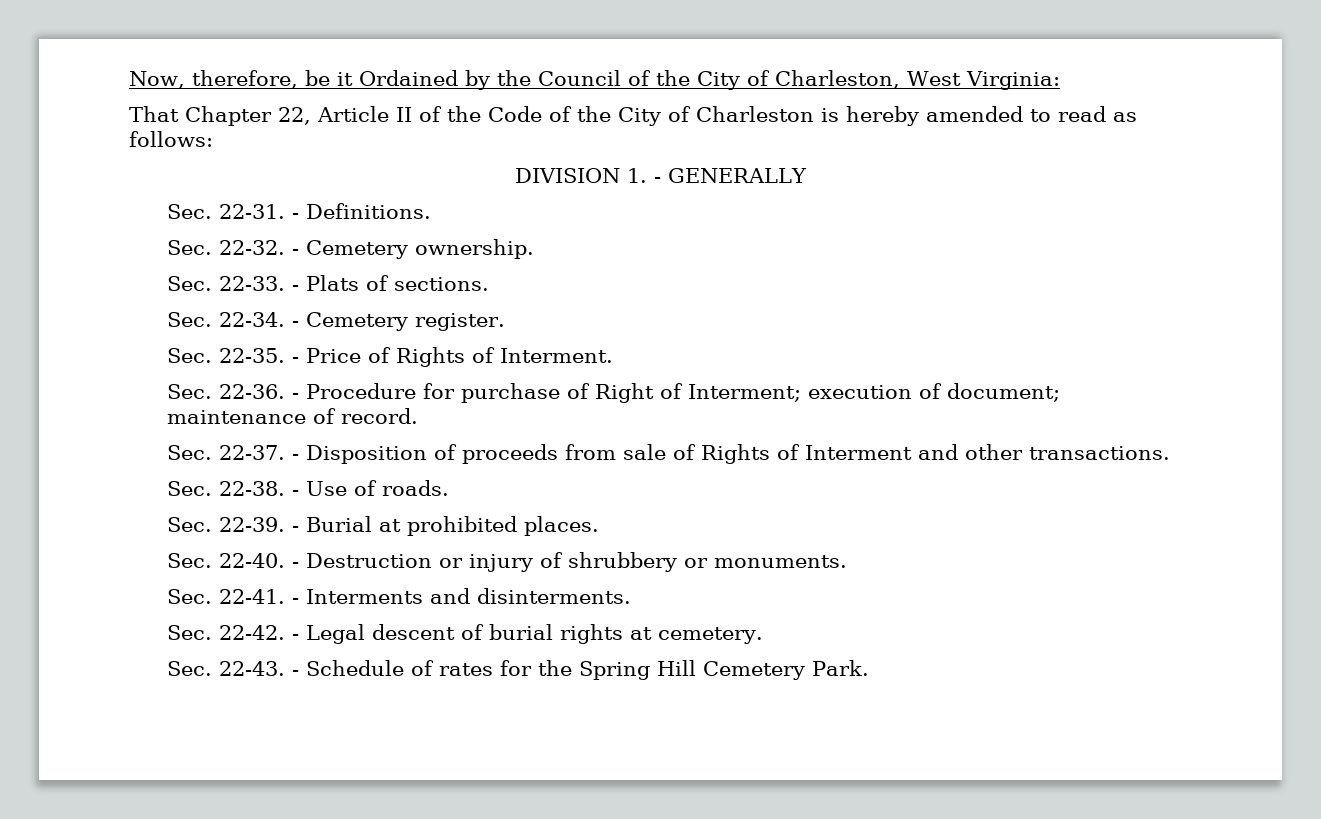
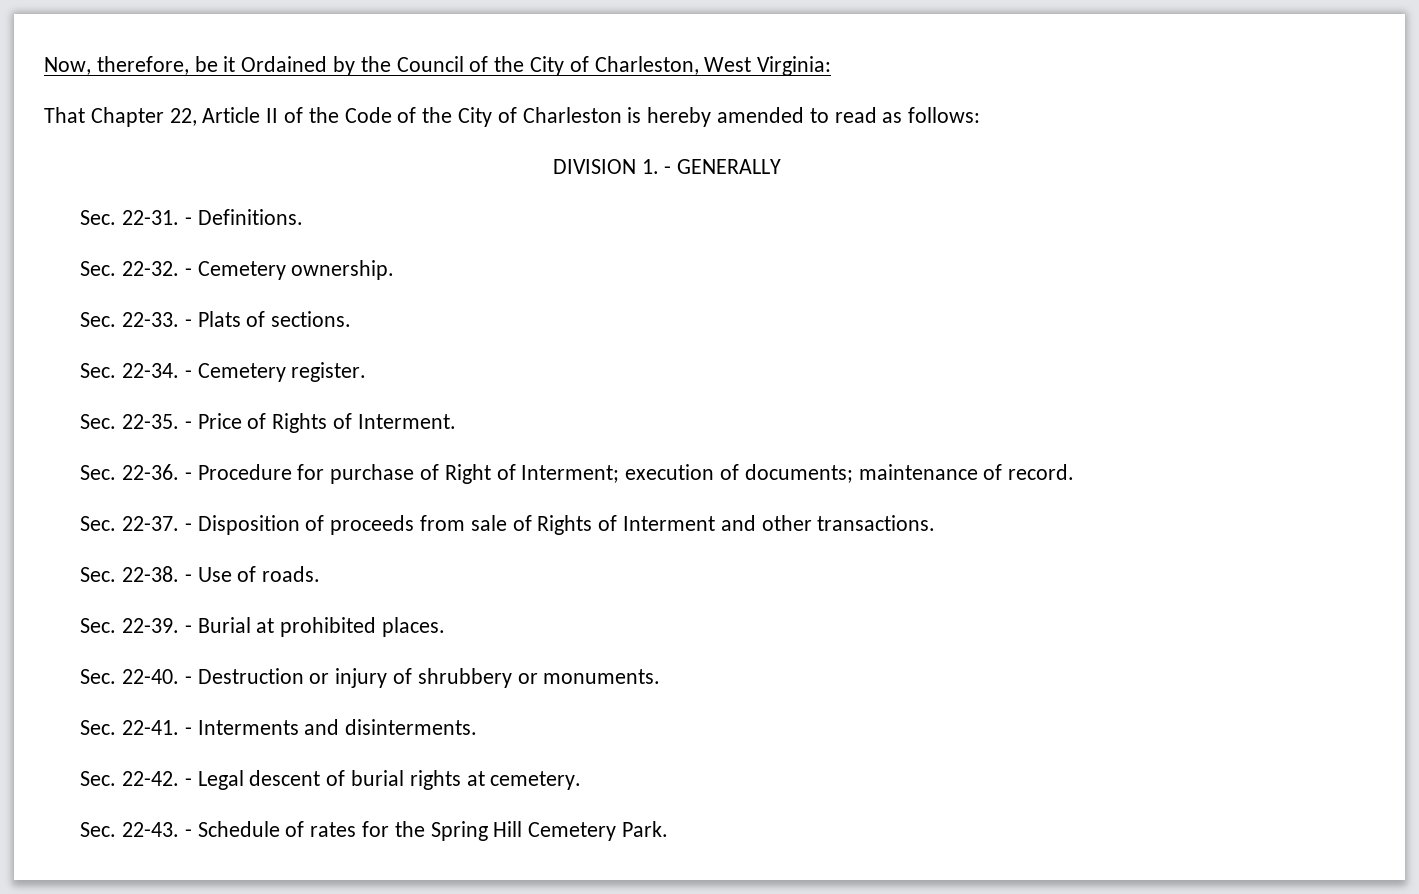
[947,383,1061,402] document; -> [744,464,853,483] documents;

